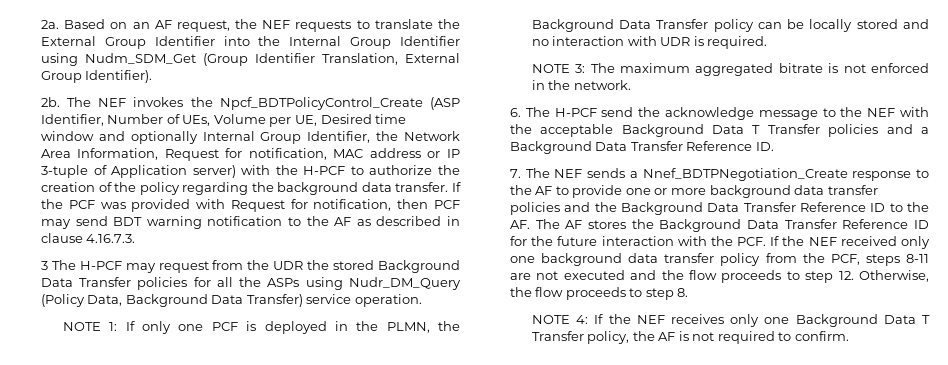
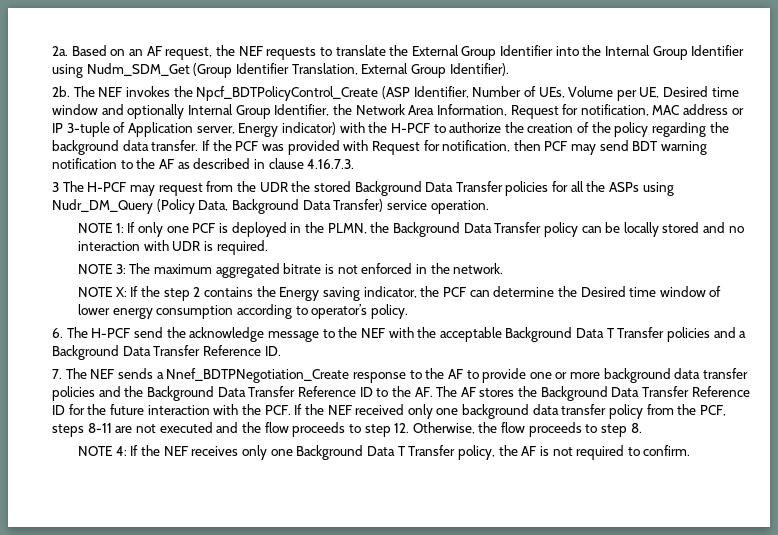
[192,165,236,178] server) -> [196,122,336,137] server, Energy indicator)
(631, 85) none -> [78,286,722,301] [78,304,409,319] // NOTE X: If the step 2 contains the Energy saving indicator, the PCF can determine the Desired time window of lower energy consumption according to operator’s policy.

